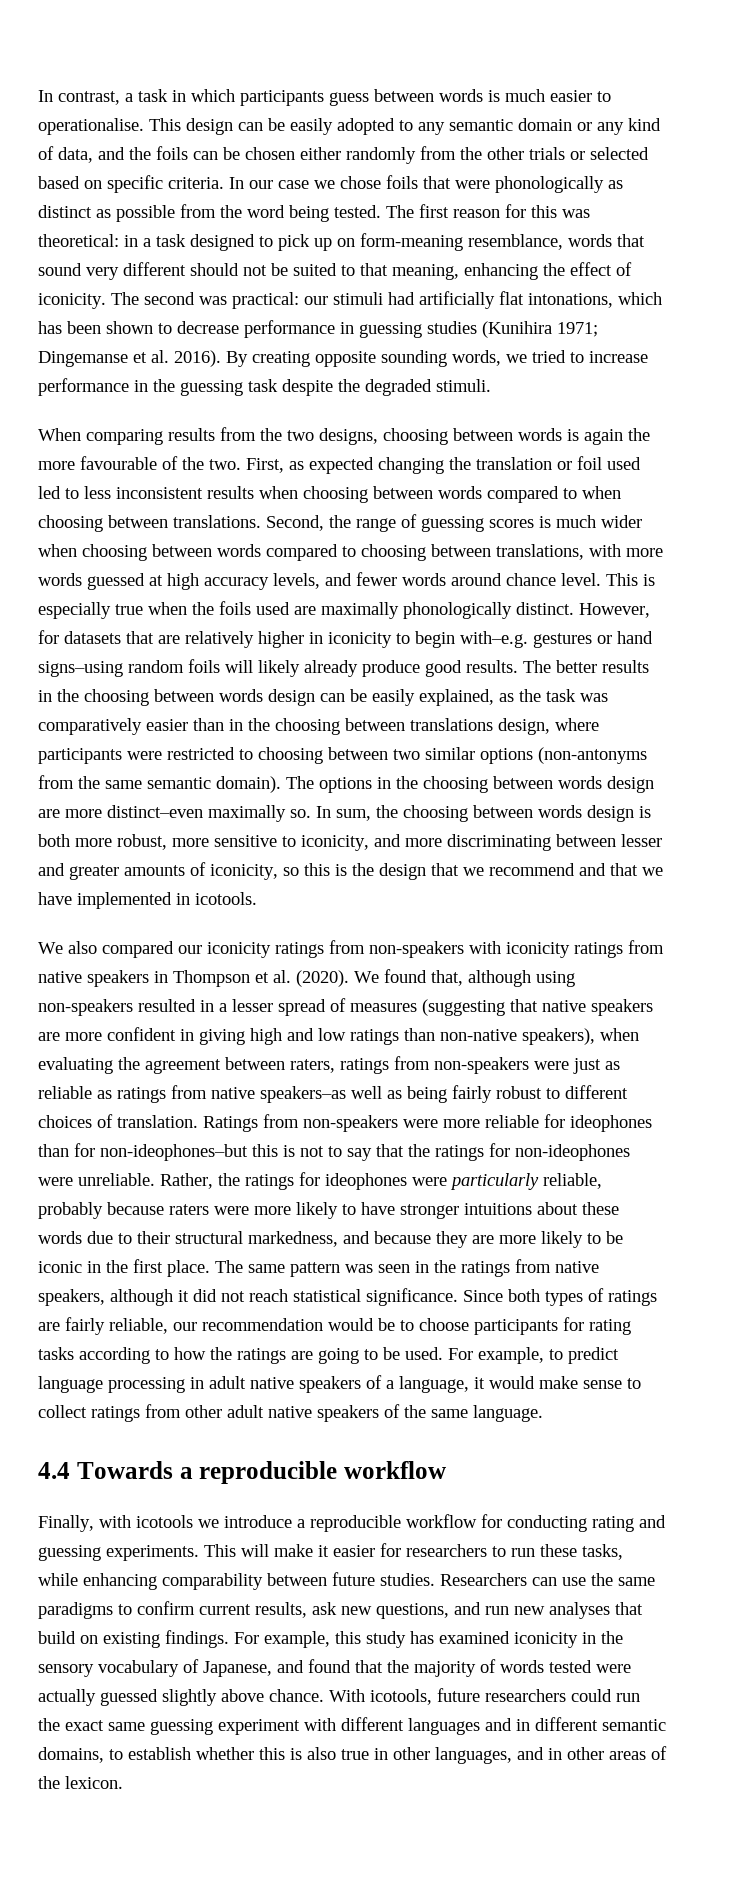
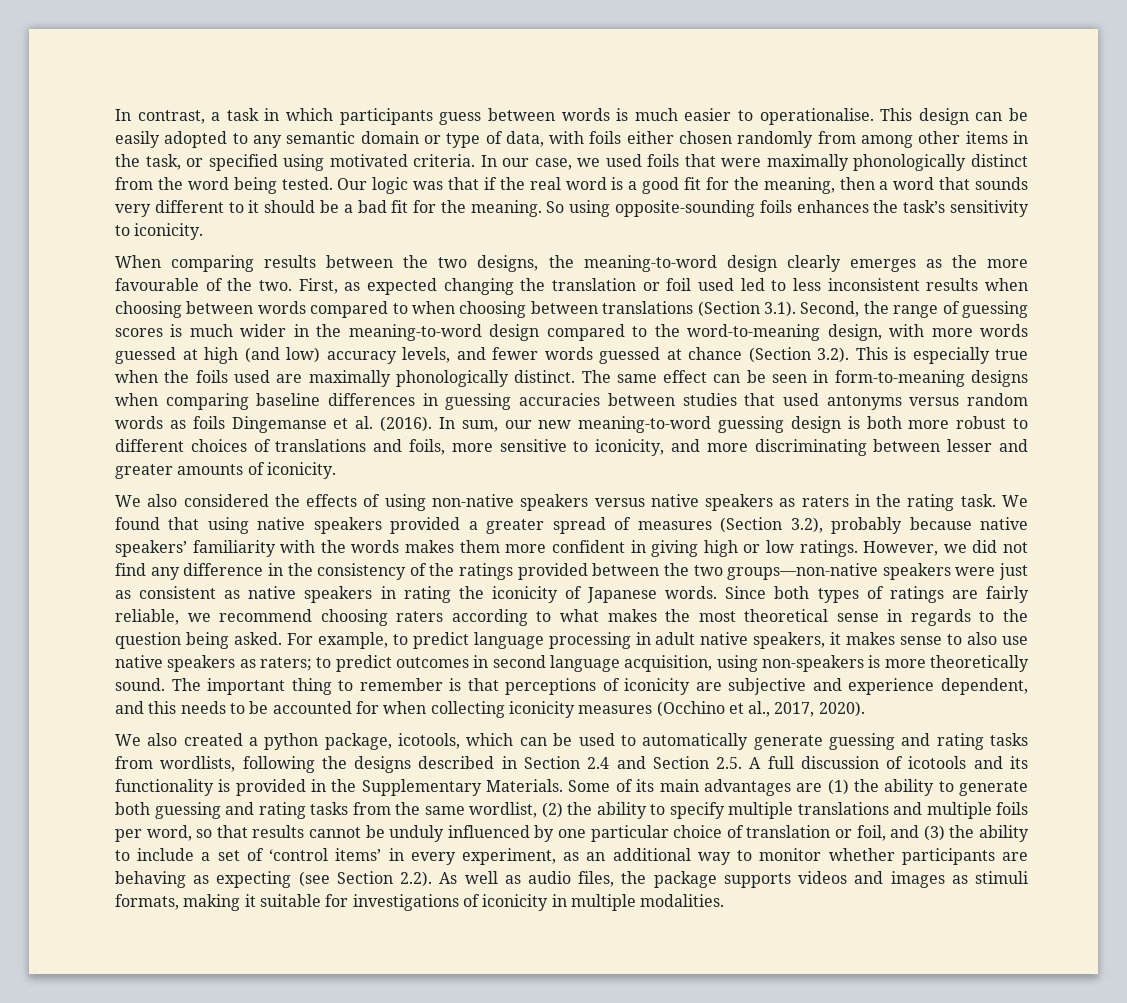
[597,118,661,135] [38,146,649,164] [38,175,623,193] [38,205,175,222] any kind of data, and the foils can be chosen either randomly from the other trials or selected based on specific criteria. In our case we chose foils that were phonologically as distinct as possible -> [446,131,1028,148] [115,154,1028,171] type of data, with foils either chosen randomly from among other items in the task, or specified using motivated criteria. In our case, we used foils that were maximally phonologically distinct
[386,204,590,218] [38,233,645,251] [38,262,632,280] [38,291,662,309] [38,320,598,338] [38,350,648,367] [38,378,491,396] The first reason for this was theoretical: in a task designed to pick up on form-meaning resemblance, words that sound very different should not be suited to that meaning, enhancing the effect of iconicity. The second was practical: our stimuli had artificially flat intonations, which has been shown to decrease performance in guessing studies (Kunihira 1971; Dingemanse et al. 2016). By creating opposite sounding words, we tried to increase performance in the guessing task despite the degraded stimuli. -> [337,177,1028,194] [115,200,1029,217] [115,223,204,240] Our logic was that if the real word is a good fit for the meaning, then a word that sounds very different to it should be a bad fit for the meaning. So using opposite-sounding foils enhances the task’s sensitivity to iconicity.
[220,427,256,441] from -> [326,255,394,268] between
[383,428,623,445] choosing between words is again -> [548,255,942,272] the meaning-to-word design clearly emerges as
[173,515,261,528] translations. -> [602,301,796,317] translations (Section 3.1).
[38,544,584,561] when choosing between words compared to choosing between translations, -> [293,324,882,341] in the meaning-to-word design compared to the word-to-meaning design,
(199, 581) none -> [244,347,320,363] (and low)
[451,573,601,586] around chance level. -> [599,347,849,364] guessed at chance (Section 3.2).
[579,603,650,618] [38,630,653,648] [38,659,649,677] [38,689,608,706] [38,718,599,735] [38,747,647,764] [38,775,654,793] [38,805,651,822] [38,834,167,850] However, for datasets that are relatively higher in iconicity to begin with–e.g. gestures or hand signs–using random foils will likely already produce good results. The better results in the choosing between words design can be easily explained, as the task was comparatively easier than in the choosing between translations design, where participants were restricted to choosing between two similar options (non-antonyms from the same semantic domain). The options in the choosing between words design are more distinct–even maximally so. In sum, the choosing between words design is both more robust, -> [581,370,1028,387] [115,393,1029,410] [115,416,1028,433] [115,439,446,455] The same effect can be seen in form-to-meaning designs when comparing baseline differences in guessing accuracies between studies that used antonyms versus random words as foils Dingemanse et al. (2016). In sum, our new meaning-to-word guessing design is both more robust to different choices of translations and foils,
[210,863,663,880] [38,892,257,909] [38,940,664,958] [38,969,575,987] [38,998,653,1016] [38,1032,60,1041] iconicity, so this is the design that we recommend and that we have implemented in icotools. // We also compared our iconicity ratings from non-speakers with iconicity ratings from native speakers in Thompson et al. (2020). We found that, although using non-speakers resulted in a lesser spread of measures (suggesting that native speakers are -> [266,462,336,479] [115,494,1029,511] [115,517,1029,534] [115,540,500,557] iconicity. // We also considered the effects of using non-native speakers versus native speakers as raters in the rating task. We found that using native speakers provided a greater spread of measures (Section 3.2), probably because native speakers’ familiarity with the words makes them
[287,1028,639,1045] [38,1056,620,1074] [38,1085,628,1103] [38,1114,652,1132] [38,1143,630,1161] [38,1172,602,1190] [38,1202,619,1219] [38,1231,623,1248] [38,1259,599,1277] [38,1288,458,1306] and low ratings than non-native speakers), when evaluating the agreement between raters, ratings from non-speakers were just as reliable as ratings from native speakers–as well as being fairly robust to different choices of translation. Ratings from non-speakers were more reliable for ideophones than for non-ideophones–but this is not to say that the ratings for non-ideophones were unreliable. Rather, the ratings for ideophones were particularly reliable, probably because raters were more likely to have stronger intuitions about these words due to their structural markedness, and because they are more likely to be iconic in the first place. The same pattern was seen in the ratings from native speakers, although it did not reach statistical significance. -> [743,540,1028,557] [115,563,1028,580] [115,586,718,603] or low ratings. However, we did not find any difference in the consistency of the ratings provided between the two groups—non-native speakers were just as consistent as native speakers in rating the iconicity of Japanese words.
[173,1317,631,1335] [38,1347,443,1364] our recommendation would be to choose participants for rating tasks according to how the ratings are going to be used. -> [187,609,1028,626] [115,632,282,649] we recommend choosing raters according to what makes the most theoretical sense in regards to the question being asked.
[299,1375,641,1393] [38,1404,543,1422] [38,1461,446,1484] [38,1514,666,1532] [38,1543,623,1561] [38,1572,655,1590] [38,1601,643,1619] [38,1630,623,1648] [38,1659,631,1677] [38,1688,640,1706] [38,1717,666,1735] [38,1746,667,1764] [38,1776,123,1789] speakers of a language, it would make sense to collect ratings from other adult native speakers of the same language. // 4.4 Towards a reproducible workflow // Finally, with icotools we introduce a reproducible workflow for conducting rating and guessing experiments. This will make it easier for researchers to run these tasks, while enhancing comparability between future studies. Researchers can use the same paradigms to confirm current results, ask new questions, and run new analyses that build on existing findings. For example, this study has examined iconicity in the sensory vocabulary of Japanese, and found that the majority of words tested were actually guessed slightly above chance. With icotools, future researchers could run the exact same guessing experiment with different languages and in different semantic domains, to establish whether this is also true in other languages, and in other areas of the lexicon. -> [753,632,1029,649] [115,655,1029,672] [115,678,1028,695] [115,701,865,718] [115,733,1029,750] [115,756,1029,773] [115,779,1029,796] [115,802,1028,819] [115,825,1030,842] [115,848,1028,865] [115,871,1028,888] [115,894,725,911] speakers, it makes sense to also use native speakers as raters; to predict outcomes in second language acquisition, using non-speakers is more theoretically sound. The important thing to remember is that perceptions of iconicity are subjective and experience dependent, and this needs to be accounted for when collecting iconicity measures (Occhino et al., 2017, 2020). // We also created a python package, icotools, which can be used to automatically generate guessing and rating tasks from wordlists, following the designs described in Section 2.4 and Section 2.5. A full discussion of icotools and its functionality is provided in the Supplementary Materials. Some of its main advantages are (1) the ability to generate both guessing and rating tasks from the same wordlist, (2) the ability to specify multiple translations and multiple foils per word, so that results cannot be unduly influenced by one particular choice of translation or foil, and (3) the ability to include a set of ‘control items’ in every experiment, as an additional way to monitor whether participants are behaving as expecting (see Section 2.2). As well as audio files, the package supports videos and images as stimuli formats, making it suitable for investigations of iconicity in multiple modalities.

